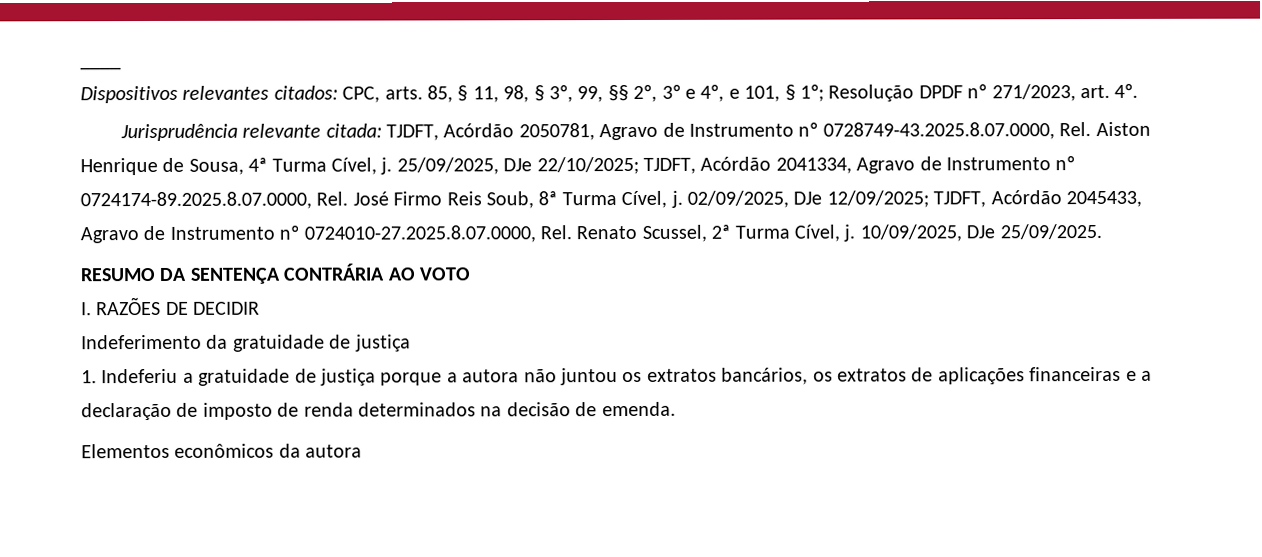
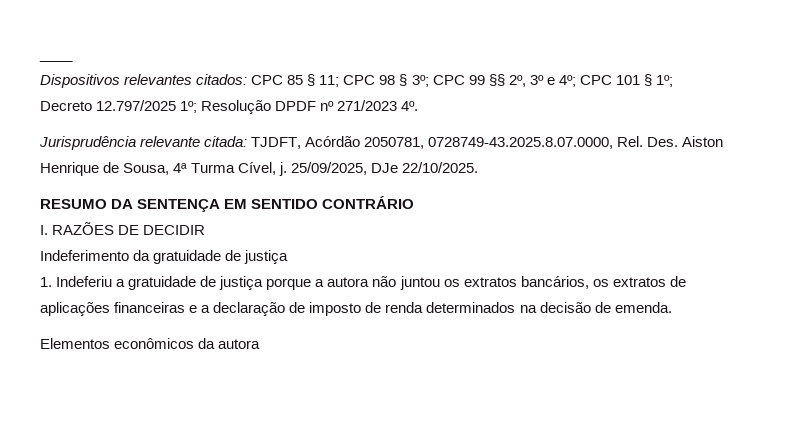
[342,84,796,103] CPC, arts. 85, § 11, 98, § 3º, 99, §§ 2º, 3º e 4º, e 101, § -> [251,74,674,87] [40,100,177,111] CPC 85 § 11; CPC 98 § 3º; CPC 99 §§ 2º, 3º e 4º; CPC 101 § 1º; Decreto 12.797/2025
[991,84,1110,102] 271/2023, art. -> [337,100,398,111] 271/2023
[599,122,819,141] Agravo de Instrumento nº -> (425, 143) none
(1092, 129) none -> [647,137,679,147] Des.
[536,156,1076,175] [80,190,1142,210] [80,224,1102,244] 22/10/2025; TJDFT, Acórdão 2041334, Agravo de Instrumento nº 0724174-89.2025.8.07.0000, Rel. José Firmo Reis Soub, 8ª Turma Cível, j. 02/09/2025, DJe 12/09/2025; TJDFT, Acórdão 2045433, Agravo de Instrumento nº 0724010-27.2025.8.07.0000, Rel. Renato Scussel, 2ª Turma Cível, j. 10/09/2025, DJe 25/09/2025. -> [402,162,479,173] 22/10/2025.
[283,263,471,281] CONTRÁRIA AO VOTO -> [224,196,415,209] EM SENTIDO CONTRÁRIO

